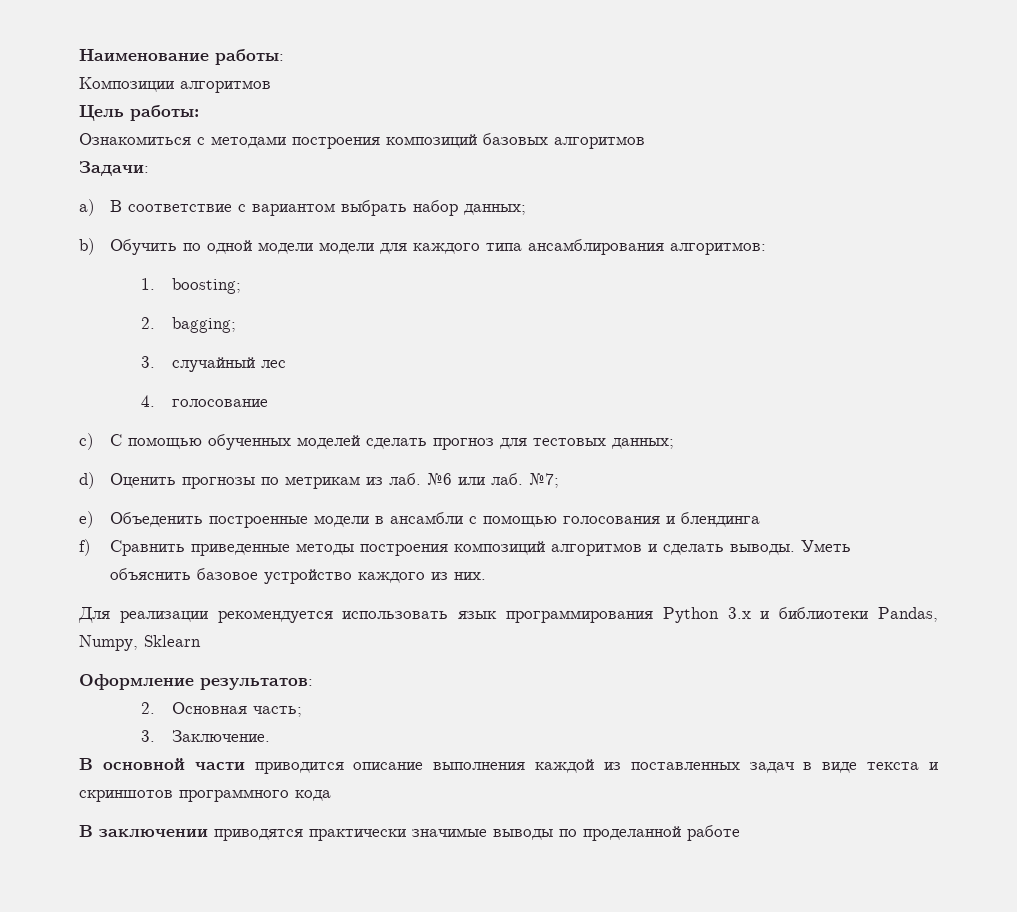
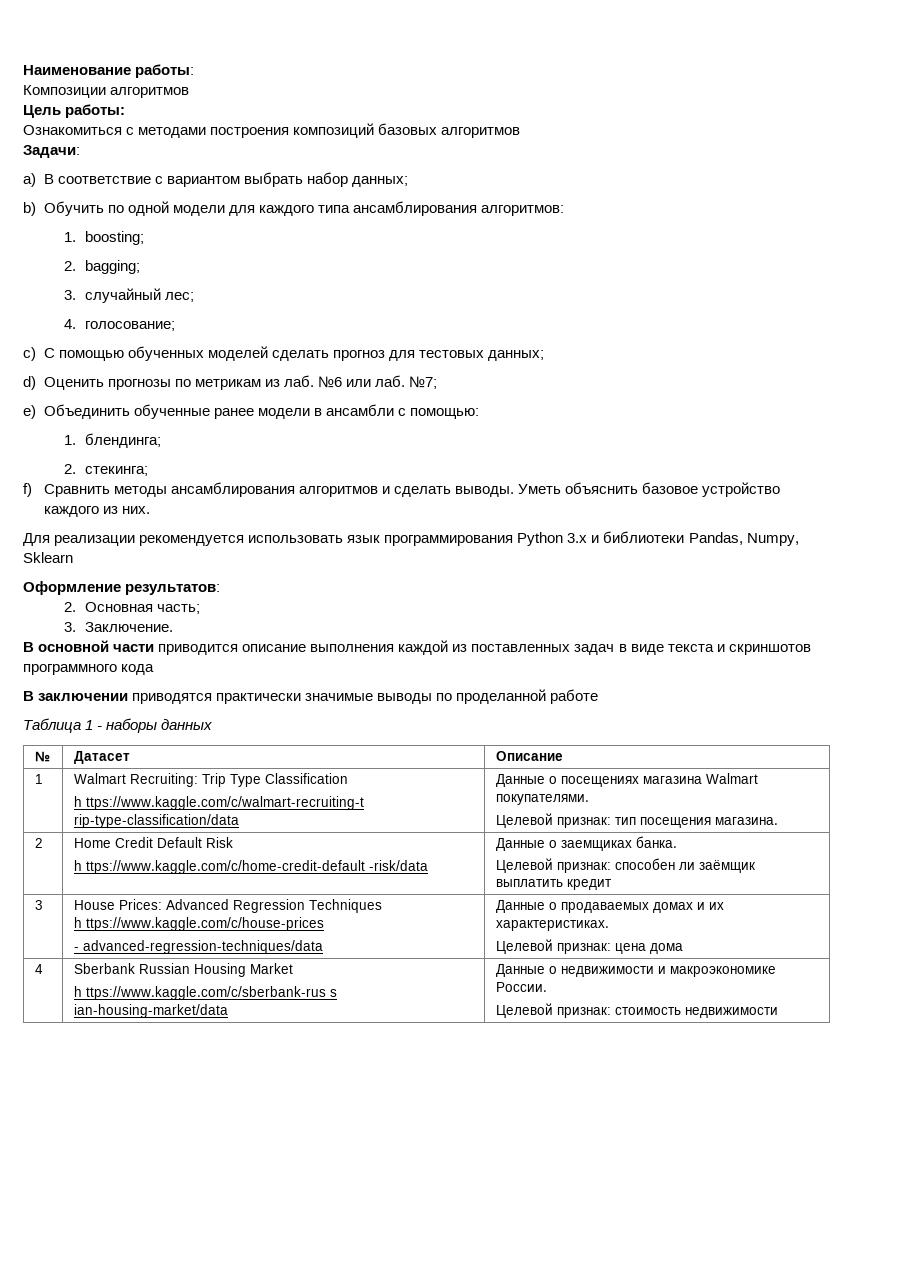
[319,242,375,254] модели -> (225, 210) none
[261,360,287,368] лес -> [164,292,194,302] лес;
[172,399,269,407] голосование -> [84,321,175,331] голосование;
[110,512,309,528] Объеденить построенные -> [43,404,254,419] Объединить обученные ранее
[483,512,761,527] [79,539,546,556] помощью голосования и блендинга // f) Сравнить приведенные методы построения композиций -> [409,408,479,419] [64,433,161,448] [64,464,148,476] [23,482,295,497] помощью: // 1. блендинга; // 2. стекинга; // f) Сравнить методы ансамблирования
(740, 833) none -> [23,718,213,733] [34,751,50,762] [73,751,130,764] [495,751,563,761] [34,774,43,784] [73,773,348,787] [73,796,364,810] [73,814,239,828] [495,773,758,787] [495,794,589,805] [495,813,778,828] [34,838,43,848] [73,837,233,848] [73,860,428,874] [495,836,677,851] [495,858,755,873] [495,879,611,890] [34,900,43,910] [73,899,382,913] [73,917,324,931] [73,940,323,954] [495,900,724,913] [495,920,609,931] [495,939,683,954] [34,964,43,974] [73,963,293,977] [73,986,337,1000] [73,1004,228,1018] [495,964,776,977] [495,982,547,992] [495,1003,778,1018] // Таблица 1 - наборы данных // № | Датасет | Описание // 1 | Walmart Recruiting: Trip Type Classification // h ttps://www.kaggle.com/c/walmart-recruiting-t rip-type-classification/data | Данные о посещениях магазина Walmart покупателями. // Целевой признак: тип посещения магазина. // 2 | Home Credit Default Risk // h ttps://www.kaggle.com/c/home-credit-default -risk/data | Данные о заемщиках банка. // Целевой признак: способен ли заёмщик выплатить кредит // 3 | House Prices: Advanced Regression Techniques // h ttps://www.kaggle.com/c/house-prices // - advanced-regression-techniques/data | Данные о продаваемых домах и их характеристиках. // Целевой признак: цена дома // 4 | Sberbank Russian Housing Market // h ttps://www.kaggle.com/c/sberbank-rus s ian-housing-market/data | Данные о недвижимости и макроэкономике России. // Целевой признак: стоимость недвижимости

